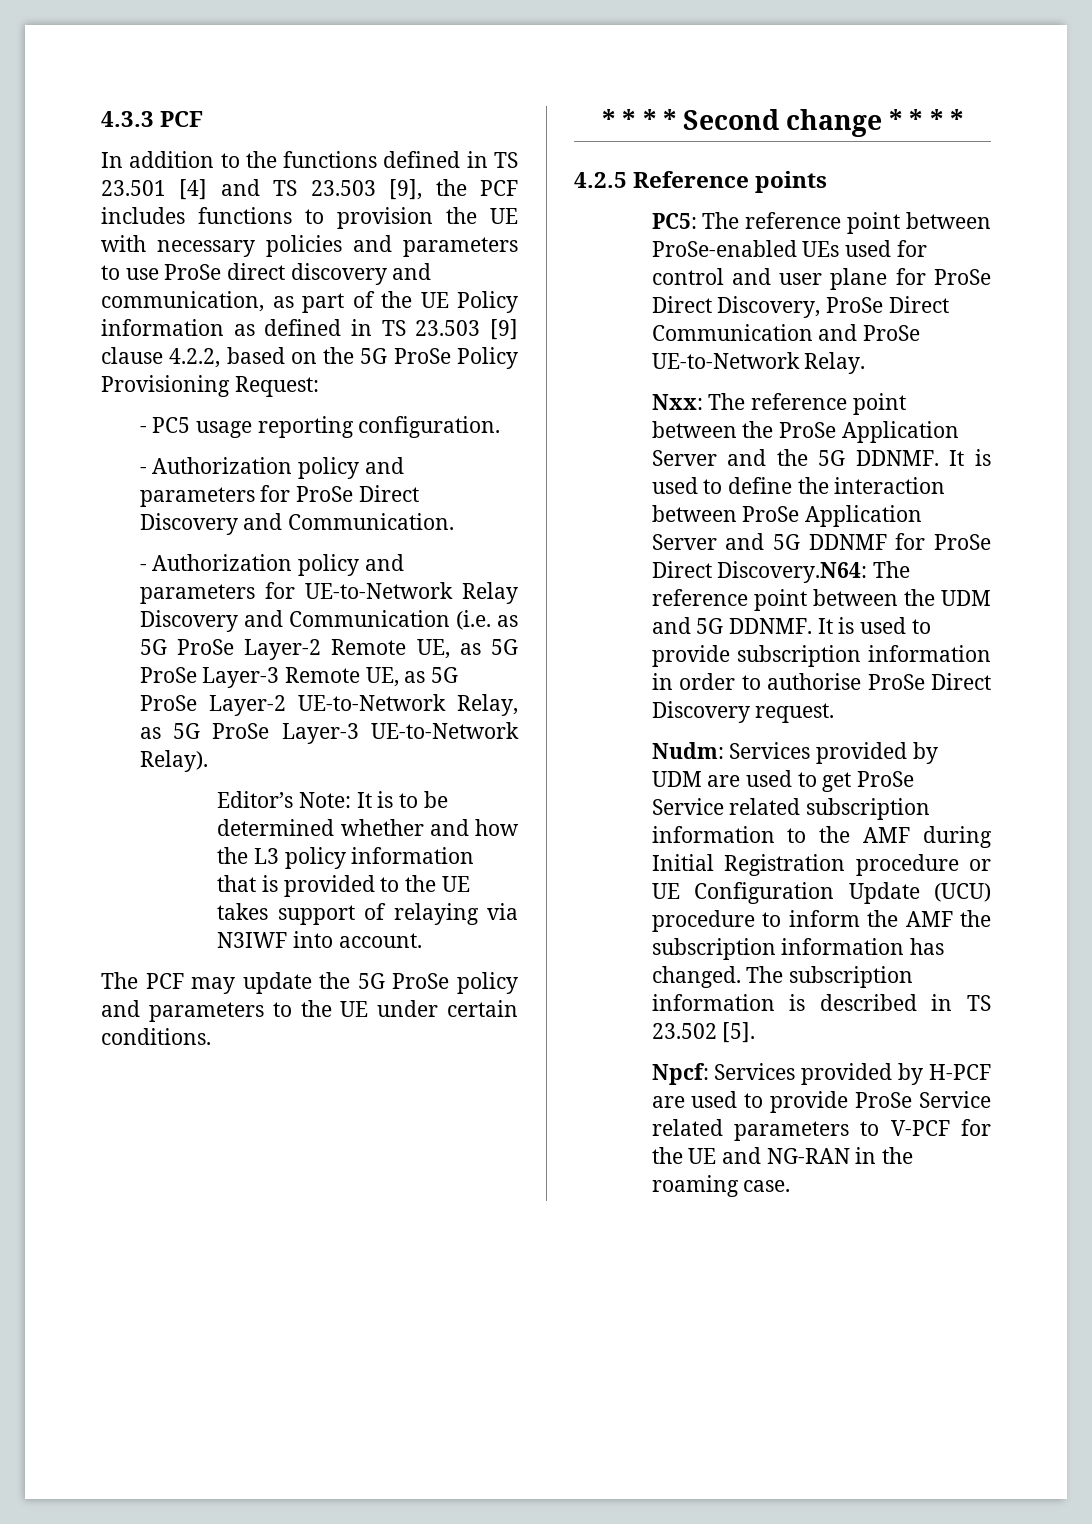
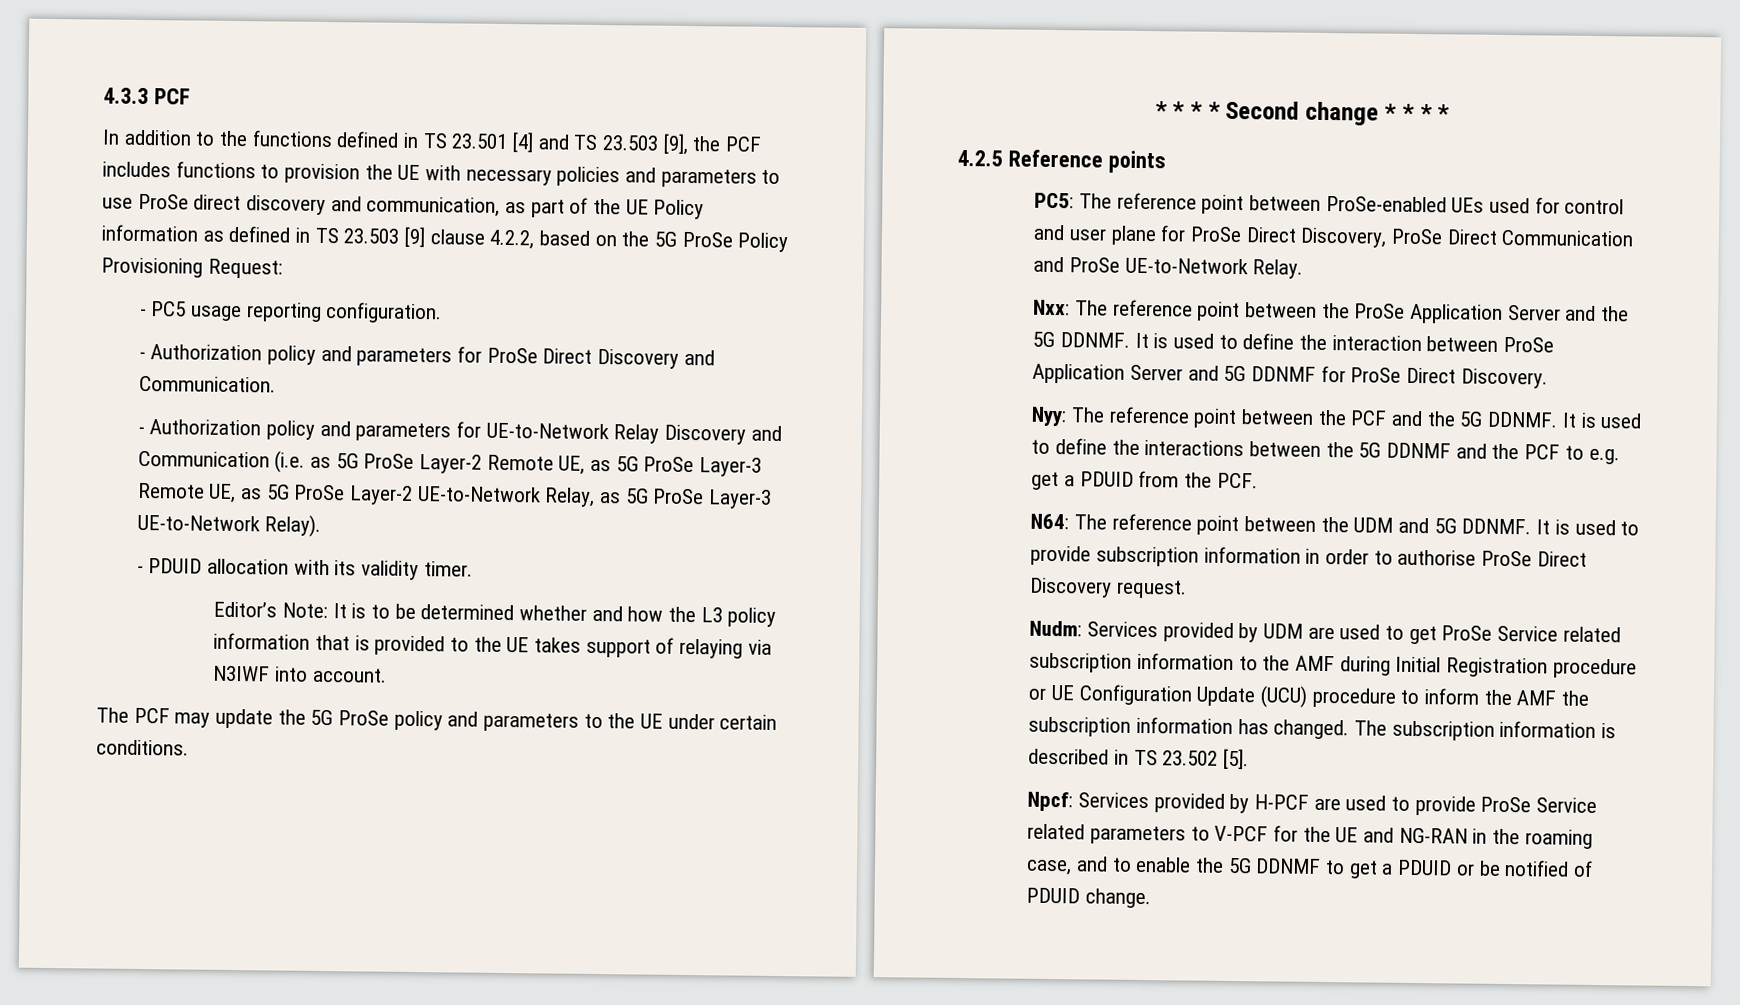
(208, 761) none -> [136,558,473,581] // - PDUID allocation with its validity timer.
[717,561,868,583] Discovery.N64: -> [1460,368,1548,389] [1031,406,1643,429] [1031,438,1620,465] [1031,470,1258,491] [1030,513,1070,530] Discovery. // Nyy: The reference point between the PCF and the 5G DDNMF. It is used to define the interactions between the 5G DDNMF and the PCF to e.g. get a PDUID from the PCF. // N64:
[743,1180,791,1192] case. -> [1026,856,1593,879] [1026,887,1152,909] case, and to enable the 5G DDNMF to get a PDUID or be notified of PDUID change.

